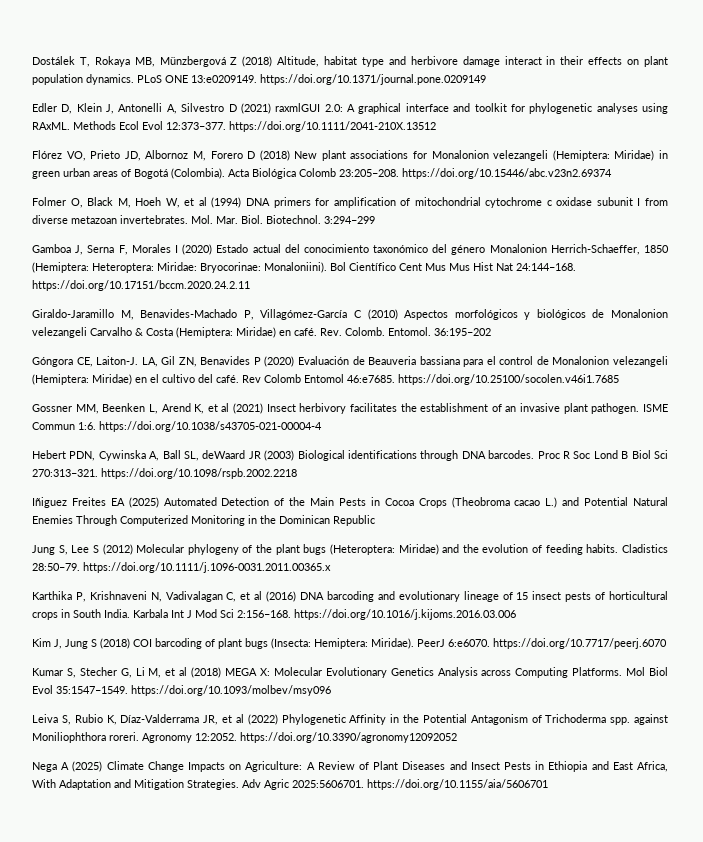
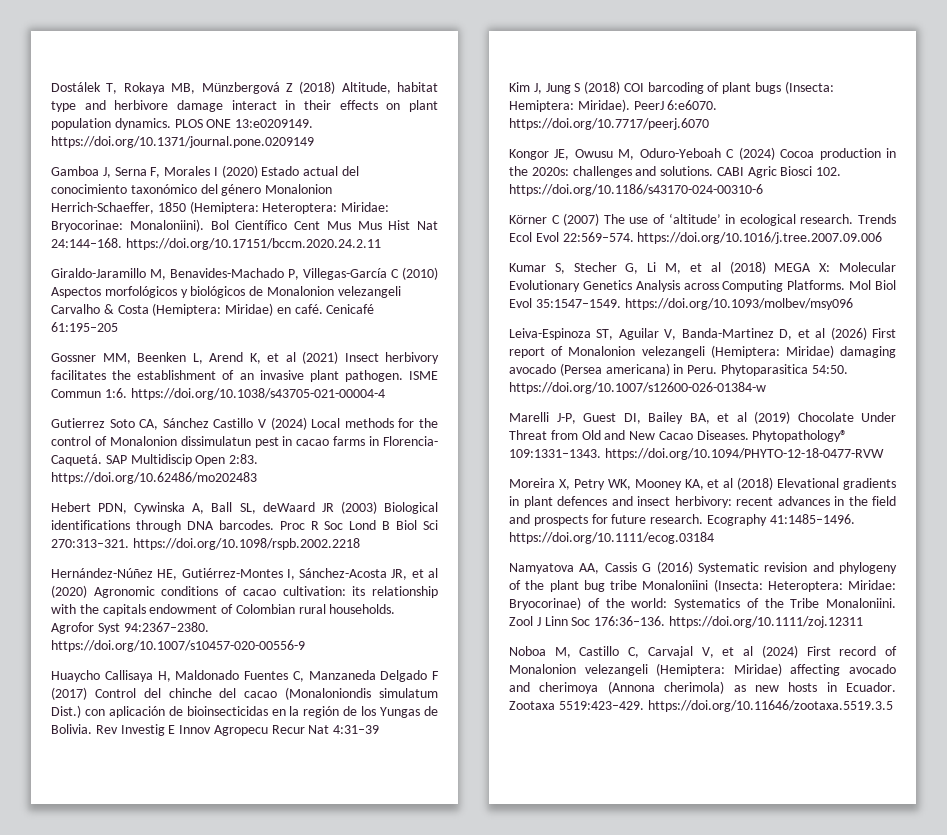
[137,75,162,83] PLoS -> [174,119,203,128] PLOS
[32,103,668,114] [32,121,436,132] [32,150,668,161] [32,168,612,179] [32,197,668,208] [32,215,375,224] // Edler D, Klein J, Antonelli A, Silvestro D (2021) raxmlGUI 2.0: A graphical interface and toolkit for phylogenetic analyses using RAxML. Methods Ecol Evol 12:373–377. https://doi.org/10.1111/2041-210X.13512 // Flórez VO, Prieto JD, Albornoz M, Forero D (2018) New plant associations for Monalonion velezangeli (Hemiptera: Miridae) in green urban areas of Bogotá (Colombia). Acta Biológica Colomb 23:205–208. https://doi.org/10.15446/abc.v23n2.69374 // Folmer O, Black M, Hoeh W, et al (1994) DNA primers for amplification of mitochondrial cytochrome c oxidase subunit I from diverse metazoan invertebrates. Mol. Mar. Biol. Biotechnol. 3:294–299 -> (314, 142) none
[260,309,348,320] Villagómez-García -> [303,268,387,280] Villegas-García
[320,327,491,336] [32,356,668,367] [32,374,619,385] Rev. Colomb. Entomol. 36:195–202 // Góngora CE, Laiton-J. LA, Gil ZN, Benavides P (2020) Evaluación de Beauveria bassiana para el control de Monalonion velezangeli (Hemiptera: Miridae) en el cultivo del café. Rev Colomb Entomol 46:e7685. https://doi.org/10.25100/socolen.v46i1.7685 -> [326,304,375,314] [51,322,118,332] Cenicafé 61:195–205
(322, 426) none -> [51,417,439,430] [51,436,439,448] [51,454,259,466] [51,472,257,484] // Gutierrez Soto CA, Sánchez Castillo V (2024) Local methods for the control of Monalonion dissimulatun pest in cacao farms in Florencia- Caquetá. SAP Multidiscip Open 2:83. https://doi.org/10.62486/mo202483
[32,497,669,508] [32,515,375,526] [32,544,669,555] [32,562,331,573] [32,591,669,602] [32,609,516,620] Iñiguez Freites EA (2025) Automated Detection of the Main Pests in Cocoa Crops (Theobroma cacao L.) and Potential Natural Enemies Through Computerized Monitoring in the Dominican Republic // Jung S, Lee S (2012) Molecular phylogeny of the plant bugs (Heteroptera: Miridae) and the evolution of feeding habits. Cladistics 28:50–79. https://doi.org/10.1111/j.1096-0031.2011.00365.x // Karthika P, Krishnaveni N, Vadivalagan C, et al (2016) DNA barcoding and evolutionary lineage of 15 insect pests of horticultural crops in South India. Karbala Int J Mod Sci 2:156–168. https://doi.org/10.1016/j.kijoms.2016.03.006 -> [51,568,438,580] [51,585,438,598] [51,604,396,616] [51,622,209,634] [51,640,305,652] [51,670,439,682] [51,687,438,700] [51,705,438,718] [51,724,380,736] Hernández-Núñez HE, Gutiérrez-Montes I, Sánchez-Acosta JR, et al (2020) Agronomic conditions of cacao cultivation: its relationship with the capitals endowment of Colombian rural households. Agrofor Syst 94:2367–2380. https://doi.org/10.1007/s10457-020-00556-9 // Huaycho Callisaya H, Maldonado Fuentes C, Manzaneda Delgado F (2017) Control del chinche del cacao (Monaloniondis simulatum Dist.) con aplicación de bioinsecticidas en la región de los Yungas de Bolivia. Rev Investig E Innov Agropecu Recur Nat 4:31–39
(667, 643) none -> [509,147,896,160] [509,166,842,178] [509,184,763,196] [509,213,896,226] [509,232,883,244] // Kongor JE, Owusu M, Oduro-Yeboah C (2024) Cocoa production in the 2020s: challenges and solutions. CABI Agric Biosci 102. https://doi.org/10.1186/s43170-024-00310-6 // Körner C (2007) The use of ‘altitude’ in ecological research. Trends Ecol Evol 22:569–574. https://doi.org/10.1016/j.tree.2007.09.006
[32,714,668,725] [32,732,457,743] [32,761,668,772] [32,779,548,790] Leiva S, Rubio K, Díaz-Valderrama JR, et al (2022) Phylogenetic Affinity in the Potential Antagonism of Trichoderma spp. against Moniliophthora roreri. Agronomy 12:2052. https://doi.org/10.3390/agronomy12092052 // Nega A (2025) Climate Change Impacts on Agriculture: A Review of Plant Diseases and Insect Pests in Ethiopia and East Africa, With Adaptation and Mitigation Strategies. Adv Agric 2025:5606701. https://doi.org/10.1155/aia/5606701 -> [509,327,897,340] [509,345,896,358] [509,363,848,376] [509,382,766,394] [509,411,896,424] [509,430,848,442] [509,448,884,460] [509,477,896,490] [509,496,896,508] [509,514,855,526] [509,532,714,544] [509,561,897,574] [509,579,896,592] [509,597,896,610] [509,616,863,628] [509,645,897,658] [509,663,896,676] [509,681,896,694] [509,700,893,712] Leiva-Espinoza ST, Aguilar V, Banda-Martinez D, et al (2026) First report of Monalonion velezangeli (Hemiptera: Miridae) damaging avocado (Persea americana) in Peru. Phytoparasitica 54:50. https://doi.org/10.1007/s12600-026-01384-w // Marelli J-P, Guest DI, Bailey BA, et al (2019) Chocolate Under Threat from Old and New Cacao Diseases. Phytopathology® 109:1331–1343. https://doi.org/10.1094/PHYTO-12-18-0477-RVW // Moreira X, Petry WK, Mooney KA, et al (2018) Elevational gradients in plant defences and insect herbivory: recent advances in the field and prospects for future research. Ecography 41:1485–1496. https://doi.org/10.1111/ecog.03184 // Namyatova AA, Cassis G (2016) Systematic revision and phylogeny of the plant bug tribe Monaloniini (Insecta: Heteroptera: Miridae: Bryocorinae) of the world: Systematics of the Tribe Monaloniini. Zool J Linn Soc 176:36–136. https://doi.org/10.1111/zoj.12311 // Noboa M, Castillo C, Carvajal V, et al (2024) First record of Monalonion velezangeli (Hemiptera: Miridae) affecting avocado and cherimoya (Annona cherimola) as new hosts in Ecuador. Zootaxa 5519:423–429. https://doi.org/10.11646/zootaxa.5519.3.5

